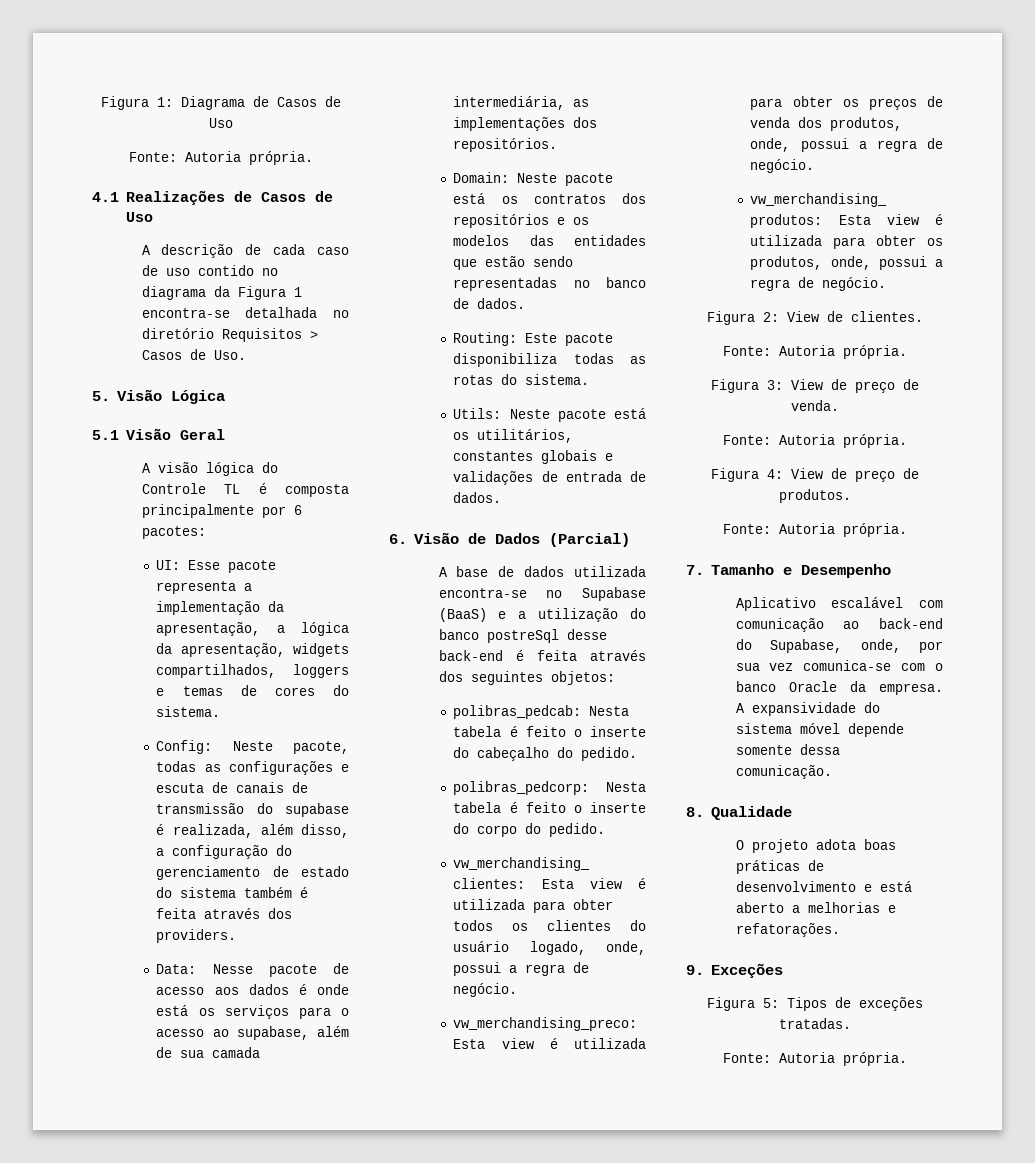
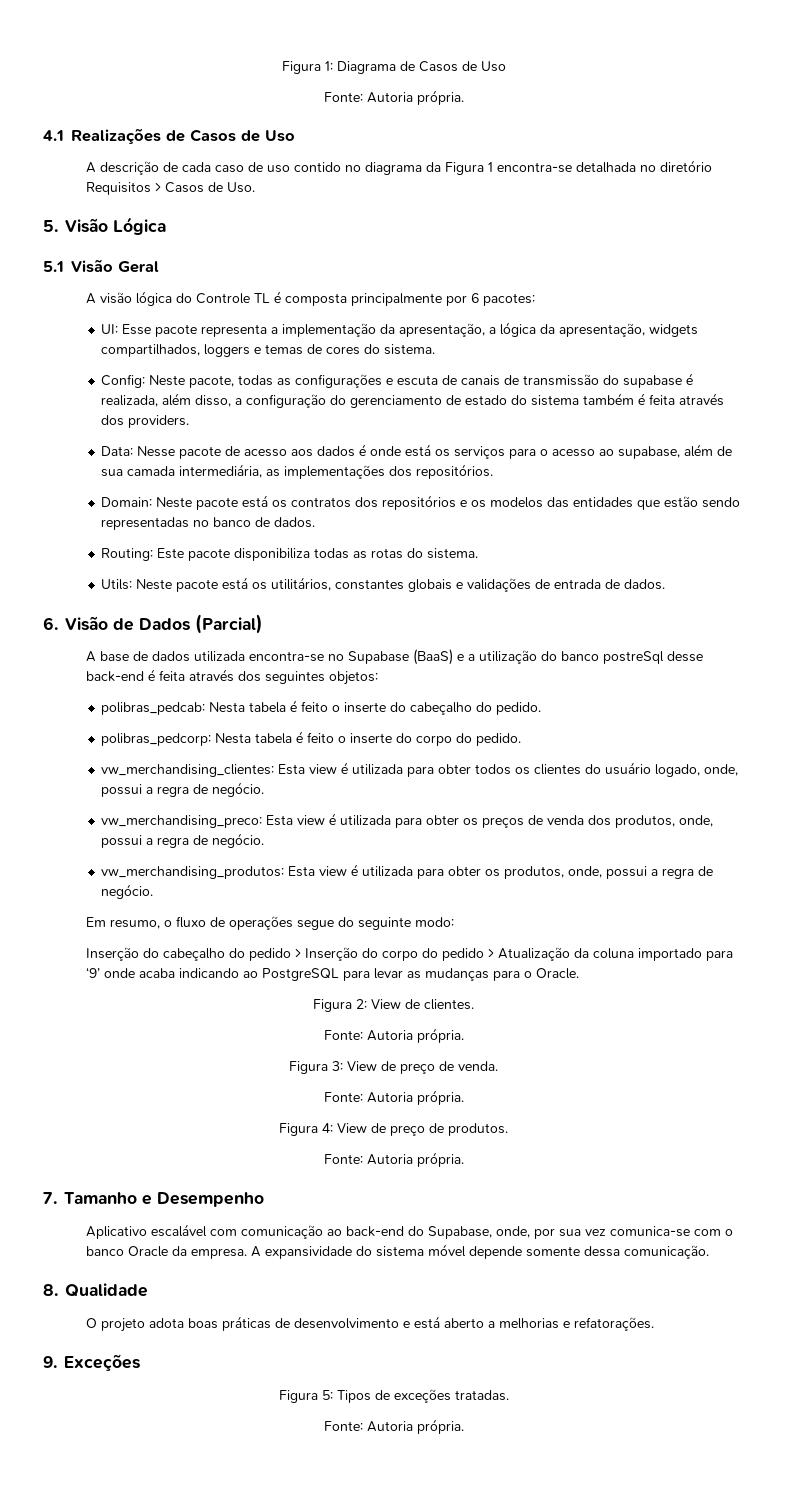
(887, 284) none -> [85,916,454,930] [85,947,733,961] [85,967,579,981] // Em resumo, o fluxo de operações segue do seguinte modo: // Inserção do cabeçalho do pedido > Inserção do corpo do pedido > Atualização da coluna importado para ‘9’ onde acaba indicando ao PostgreSQL para levar as mudanças para o Oracle.

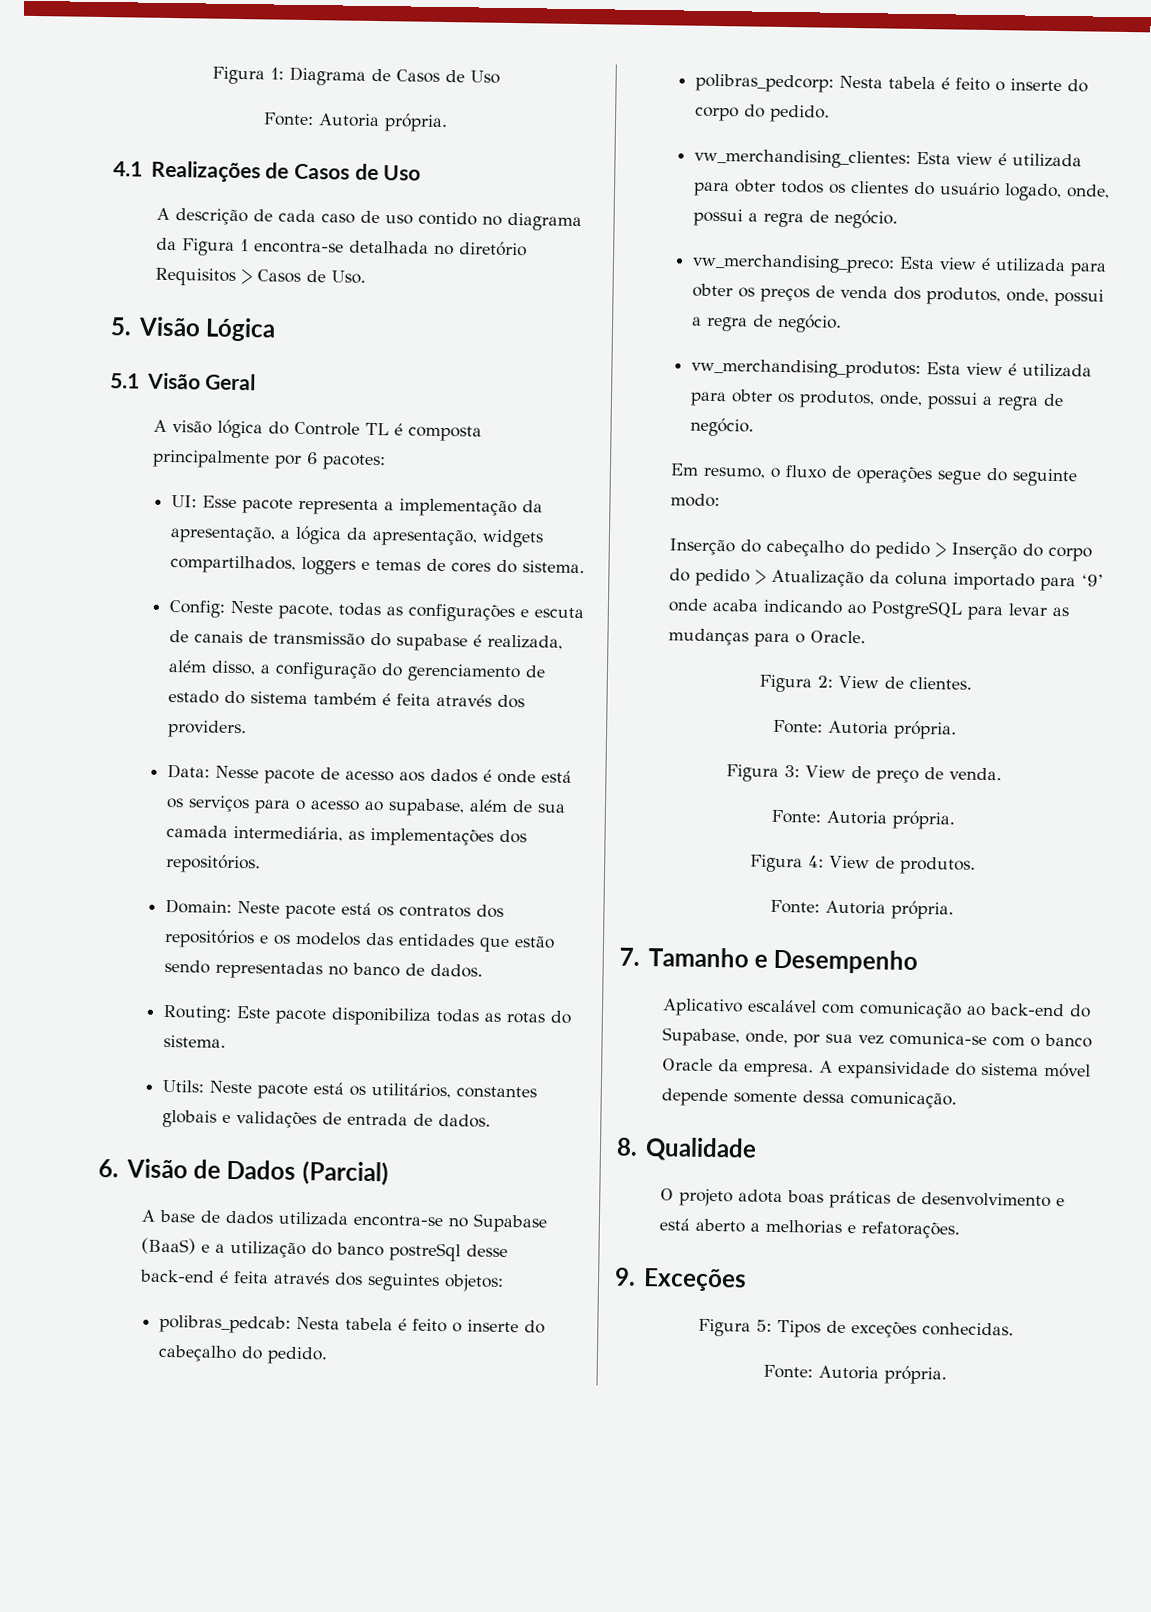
[390,1123,444,1136] preço de -> (895, 862) none
[454,1390,509,1401] tratadas. -> [922,1322,1014,1337] conhecidas.

